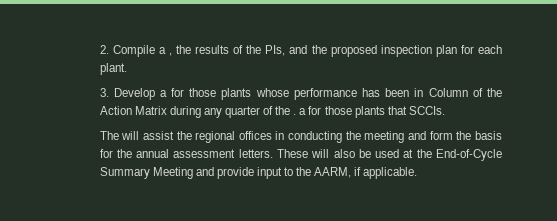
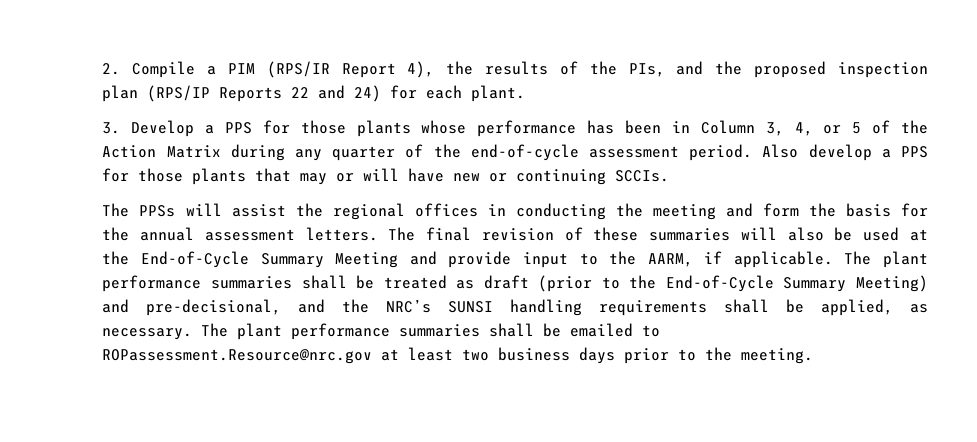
[168,53,172,56] , -> [227,61,435,78] PIM (RPS/IR Report 4),
(457, 51) none -> [147,85,382,102] (RPS/IP Reports 22 and 24)
(167, 93) none -> [225,122,253,134] PPS
(468, 92) none -> [765,122,862,136] 3, 4, or 5
[293,106,407,118] . a for those plants that -> [470,144,929,161] [102,168,607,185] end-of-cycle assessment period. Also develop a PPS for those plants that may or will have new or continuing
(119, 135) none -> [139,205,176,217] PPSs
[276,149,308,158] These -> [388,227,731,241] The final revision of these summaries
(418, 173) none -> [844,251,928,268] [102,275,928,292] [102,299,929,316] [102,323,661,340] [102,347,814,364] The plant performance summaries shall be treated as draft (prior to the End-of-Cycle Summary Meeting) and pre-decisional, and the NRC’s SUNSI handling requirements shall be applied, as necessary. The plant performance summaries shall be emailed to ROPassessment.Resource@nrc.gov at least two business days prior to the meeting.

